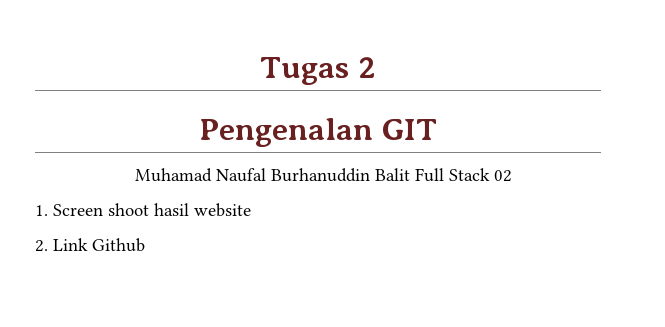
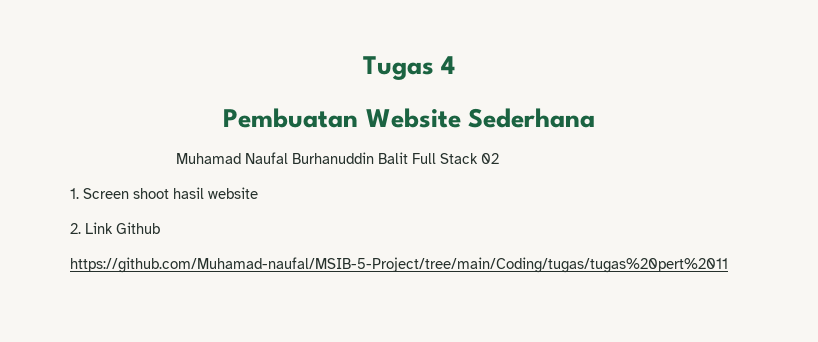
[357,57,376,78] [199,118,437,147] 2 // Pengenalan GIT -> [441,56,456,74] [223,108,595,128] 4 // Pembuatan Website Sederhana
(145, 245) none -> [70,257,728,273] // https://github.com/Muhamad-naufal/MSIB-5-Project/tree/main/Coding/tugas/tugas%20pert%2011

